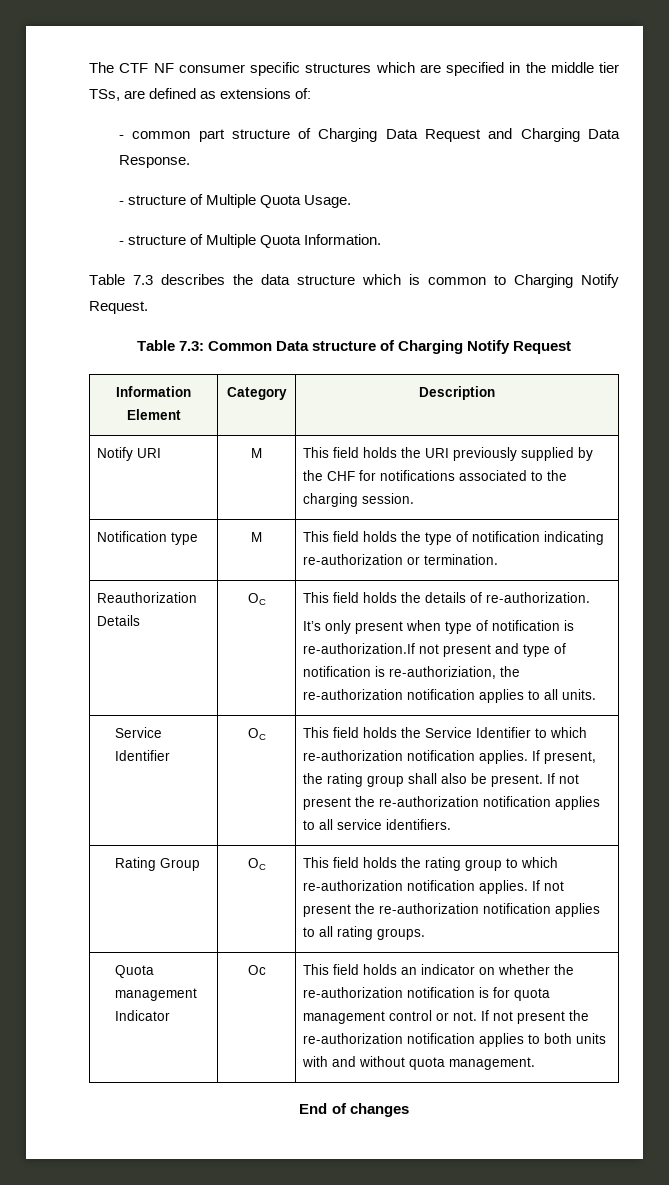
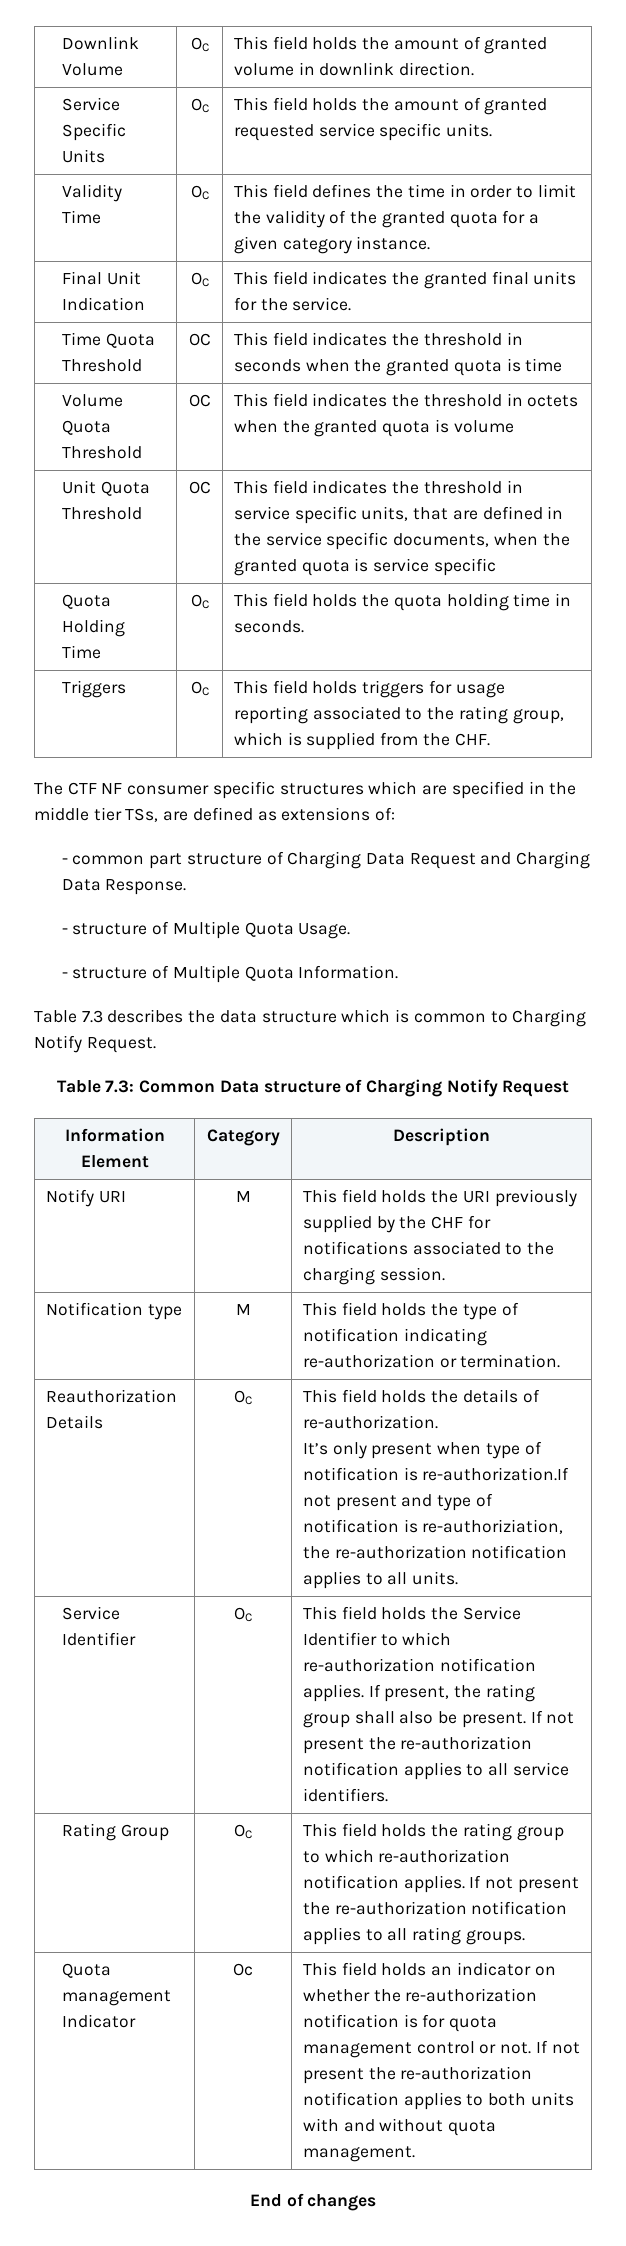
(89, 67) none -> [62,36,140,50] [62,63,124,76] [190,37,209,52] [233,36,548,54] [233,62,475,76] [62,97,121,111] [62,123,127,141] [62,149,106,163] [190,98,209,113] [233,97,548,115] [233,123,493,141] [62,184,123,202] [62,210,102,224] [190,185,209,200] [233,184,576,198] [233,210,539,228] [233,236,431,254] [62,271,142,285] [62,297,146,311] [190,272,209,287] [233,271,577,289] [233,297,352,311] [62,332,156,348] [62,359,143,372] [188,333,211,346] [233,332,523,346] [233,358,563,376] [62,394,124,407] [62,420,112,435] [62,446,143,459] [188,394,211,407] [233,393,579,407] [233,419,514,437] [62,480,151,496] [62,507,143,520] [188,481,211,494] [233,480,523,494] [233,506,564,524] [233,532,570,550] [233,558,496,576] [62,594,112,609] [62,619,126,637] [62,645,102,659] [190,594,209,609] [233,593,571,611] [233,620,304,633] [62,680,127,698] [190,681,209,696] [233,680,505,698] [233,706,564,724] [233,732,490,750] Downlink Volume | OC | This field holds the amount of granted volume in downlink direction. // Service Specific Units | OC | This field holds the amount of granted requested service specific units. // Validity Time | OC | This field defines the time in order to limit the validity of the granted quota for a given category instance. // Final Unit Indication | OC | This field indicates the granted final units for the service. // Time Quota Threshold | OC | This field indicates the threshold in seconds when the granted quota is time // Volume Quota Threshold | OC | This field indicates the threshold in octets when the granted quota is volume // Unit Quota Threshold | OC | This field indicates the threshold in service specific units, that are defined in the service specific documents, when the granted quota is service specific // Quota Holding Time | OC | This field holds the quota holding time in seconds. // Triggers | OC | This field holds triggers for usage reporting associated to the rating group, which is supplied from the CHF. //

